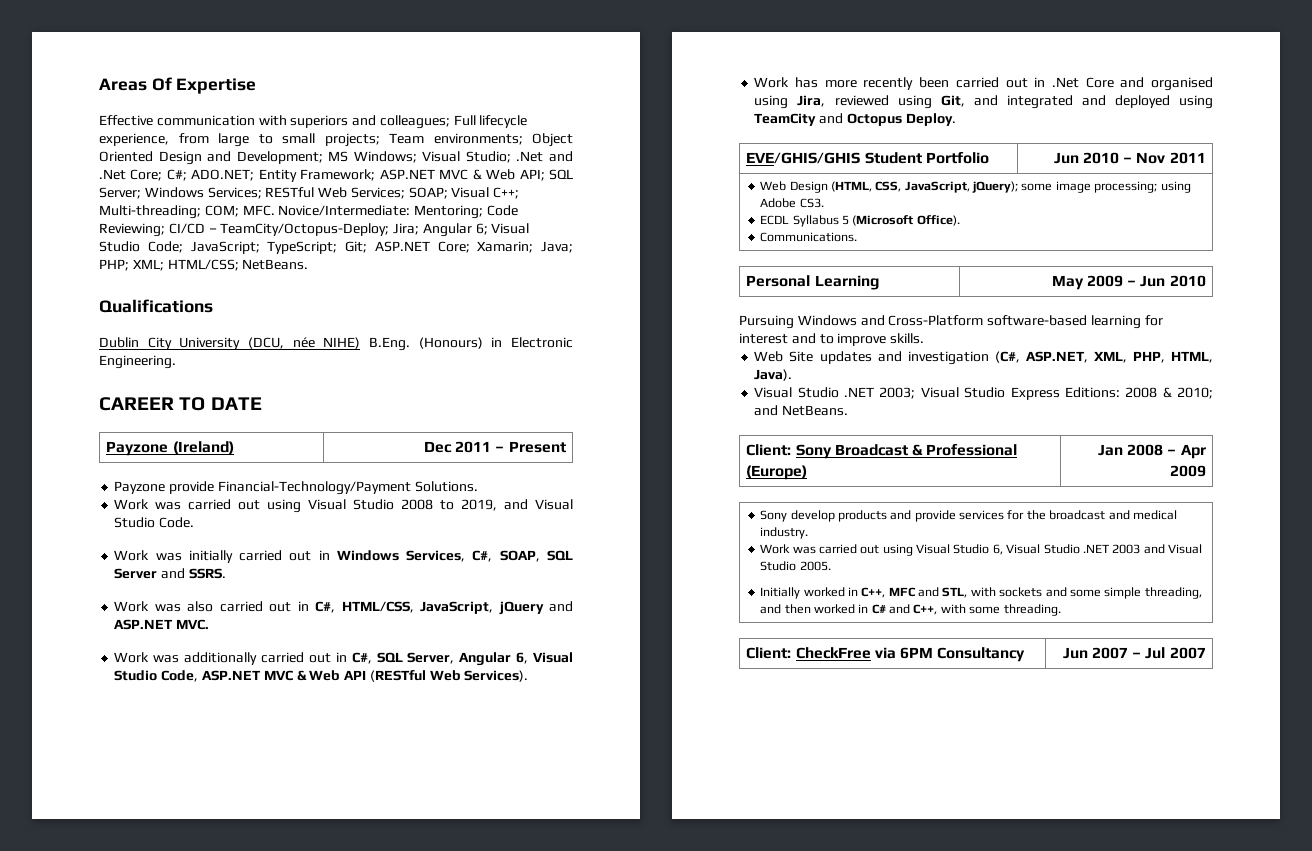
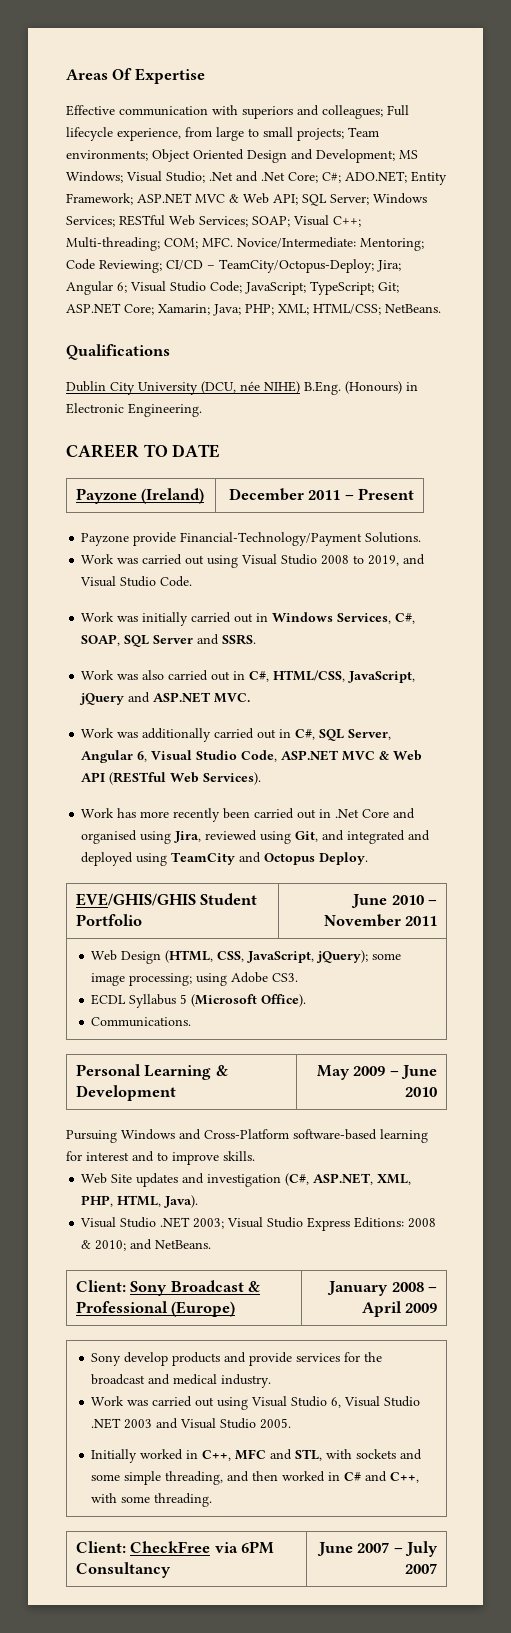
[424,441,453,453] Dec -> [228,488,304,501] December
[1053,152,1079,164] Jun -> [351,894,388,908] June
[1136,152,1166,164] Nov -> [323,914,401,927] November
(879, 282) none -> [215,1065,228,1076] [75,1085,176,1101] & Development
[1140,275,1166,287] Jun -> [401,1065,438,1079] June
[1098,444,1124,456] Jan -> [327,1281,389,1296] January
[1180,444,1206,459] Apr -> [361,1301,402,1317] April
[1062,647,1088,659] Jun -> [316,1542,353,1556] June
[1145,647,1166,659] Jul -> [405,1541,439,1557] July

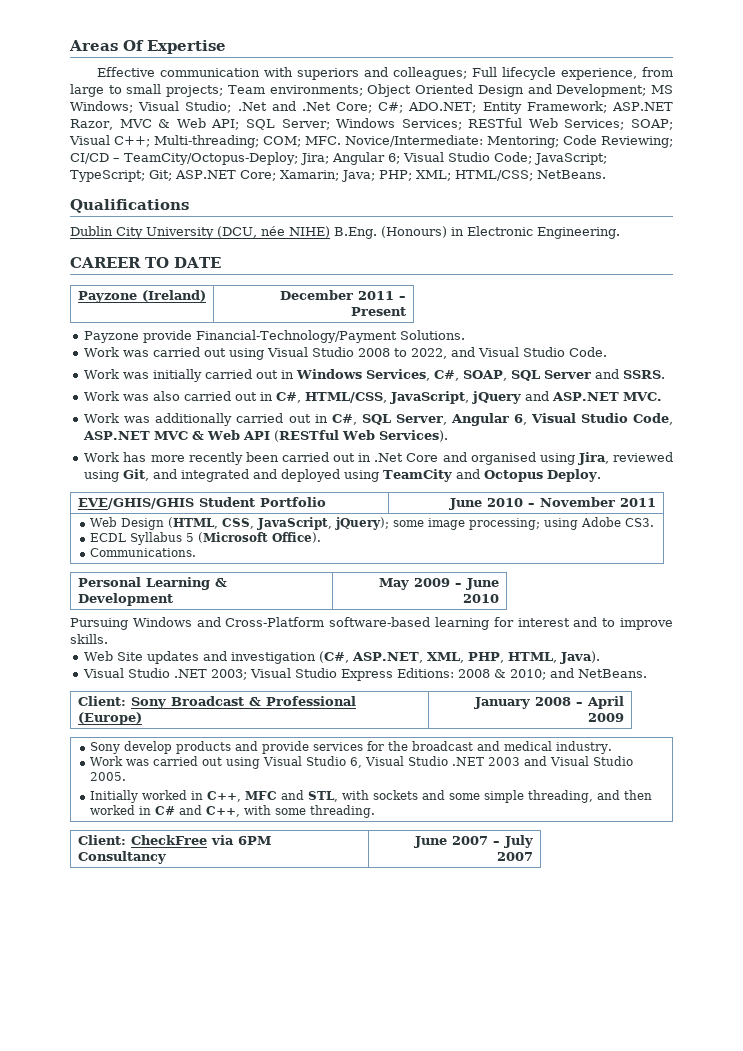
(192, 198) none -> [70,119,113,130] Razor,
[368,555,400,566] 2019, -> [411,348,448,359] 2022,

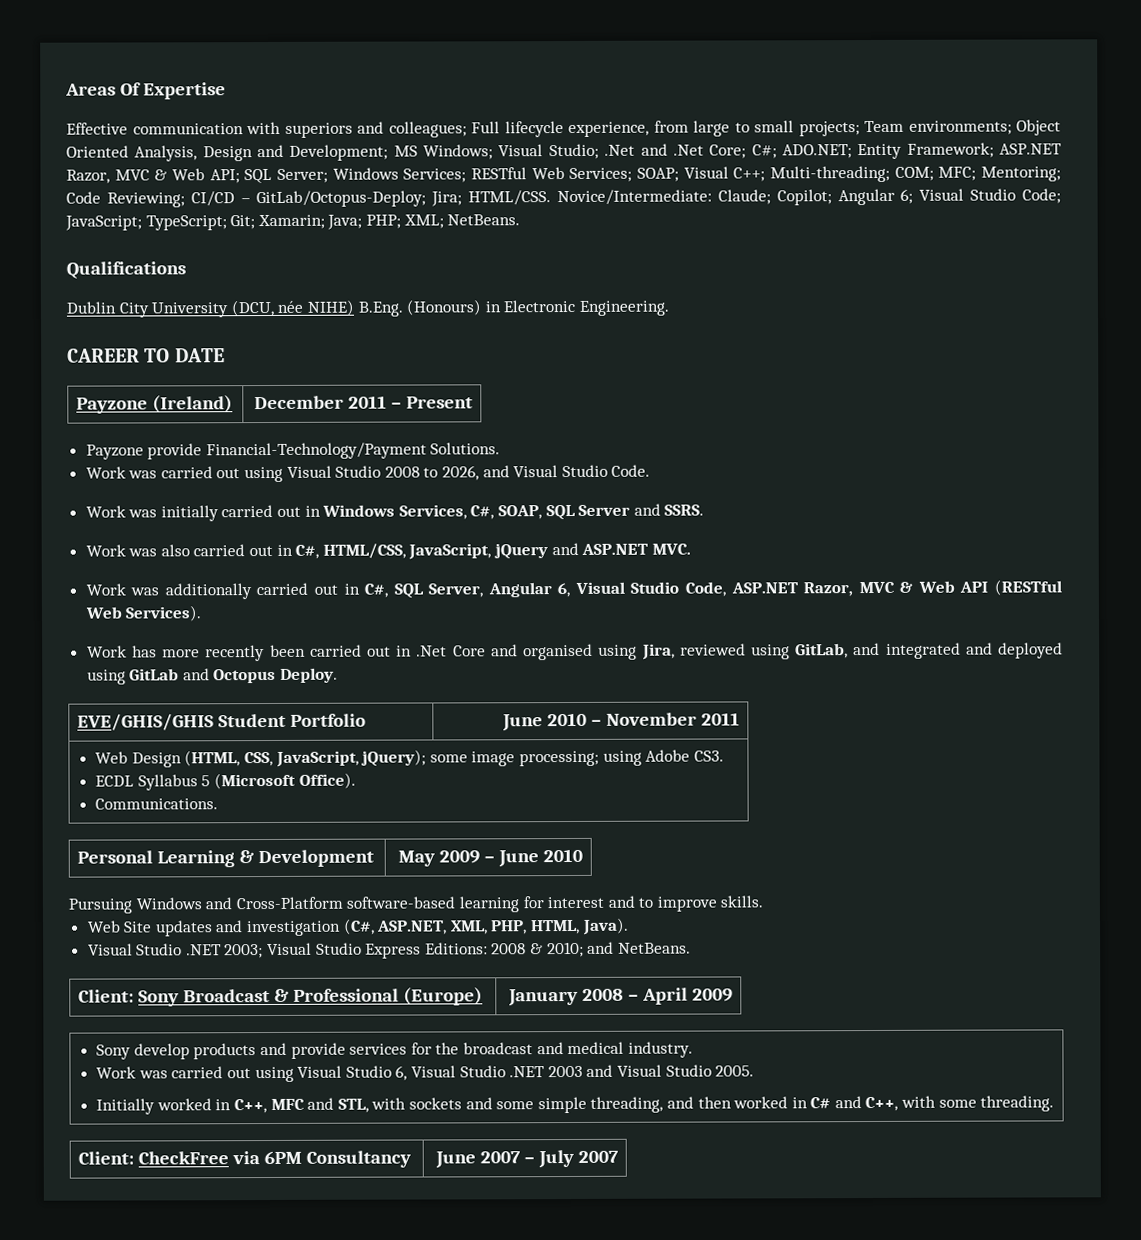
(474, 89) none -> [134,145,198,162] Analysis,
[305,135,483,147] MFC. Novice/Intermediate: -> [938,166,977,181] MFC;
[124,152,329,165] TeamCity/Octopus-Deploy; Jira; -> [256,189,832,208] GitLab/Octopus-Deploy; Jira; HTML/CSS. Novice/Intermediate: Claude; Copilot;
[175,170,276,181] ASP.NET Core; -> (256, 222) none
[454,170,533,181] HTML/CSS; -> (444, 221) none
[411,348,448,359] 2022, -> [442,465,480,481] 2026,
(151, 435) none -> [803,582,854,597] Razor,
[123,469,150,481] Git, -> [795,643,849,659] GitLab,
[383,469,453,482] TeamCity -> [129,668,180,681] GitLab

